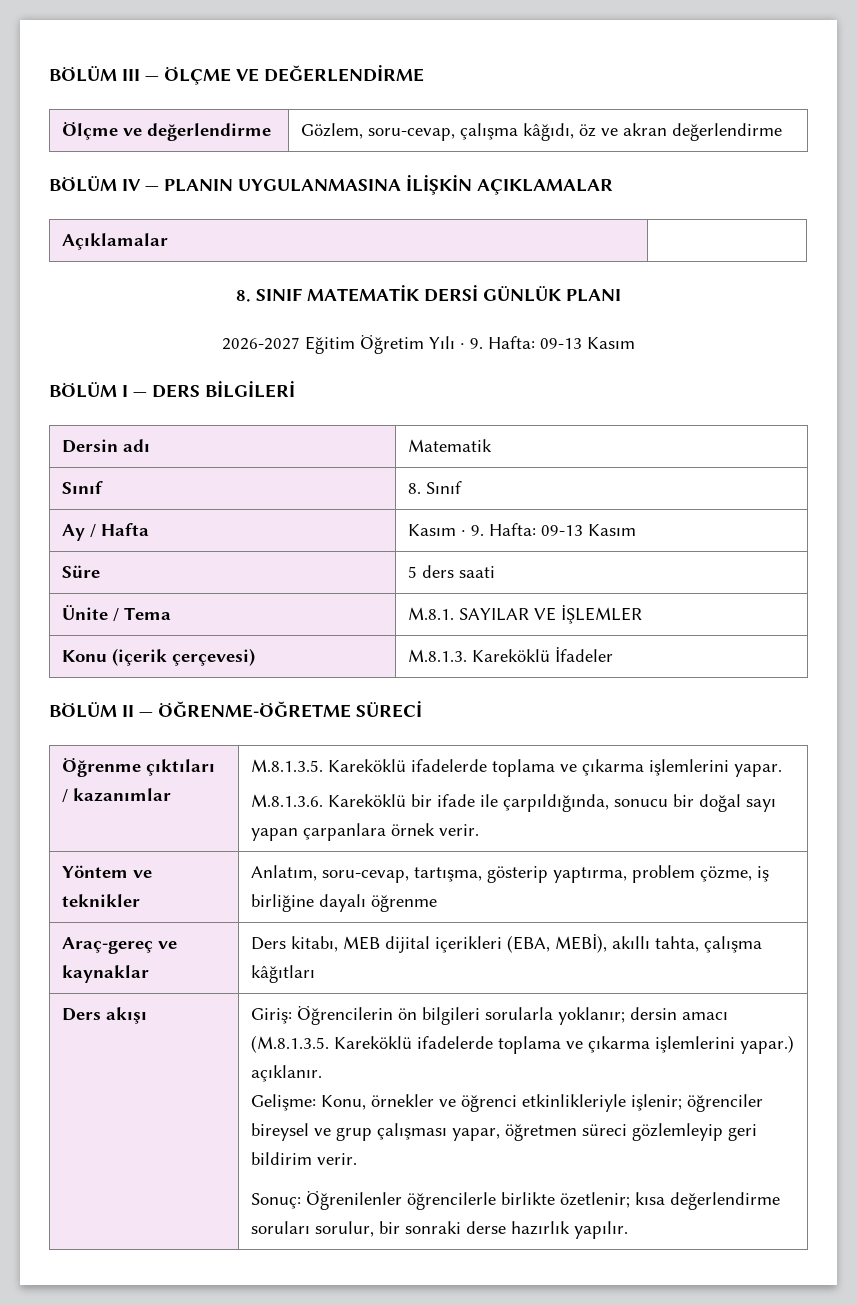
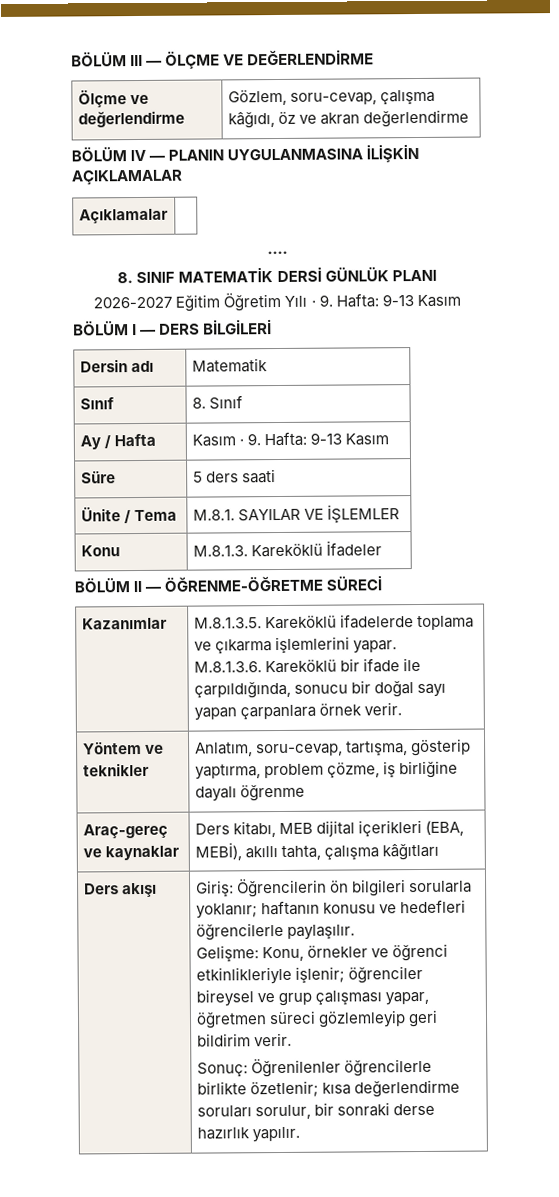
(169, 241) none -> [266,250,288,255] // ....
[540,338,582,349] 09-13 -> [381,294,414,307] 9-13
[541,525,584,536] 09-13 -> [310,432,343,445] 9-13
[112,648,256,666] (içerik çerçevesi) -> (120, 551) none
[62,758,216,777] [62,788,172,803] Öğrenme çıktıları / kazanımlar -> [81,617,167,630] Kazanımlar
[630,1007,729,1020] [251,1035,795,1054] [251,1065,323,1082] dersin amacı (M.8.1.3.5. Kareköklü ifadelerde toplama ve çıkarma işlemlerini yapar.) açıklanır. -> [260,899,467,916] [195,922,355,941] haftanın konusu ve hedefleri öğrencilerle paylaşılır.

